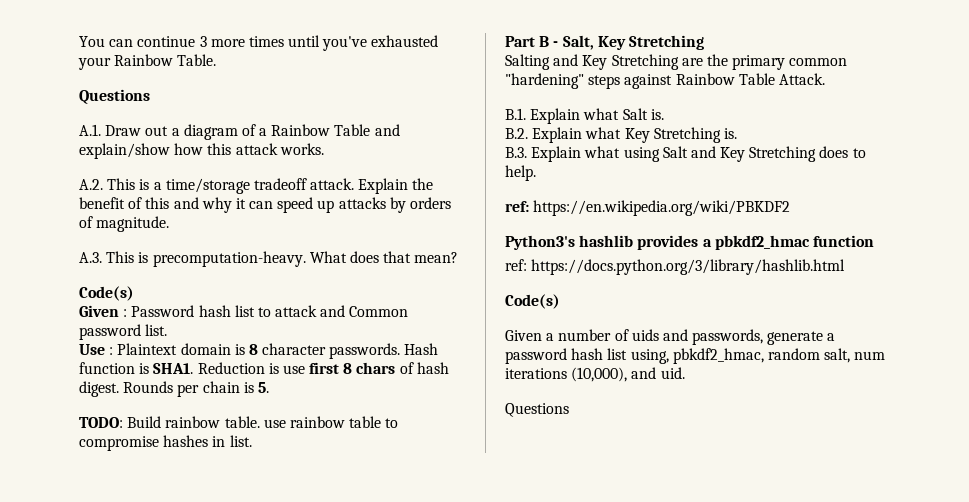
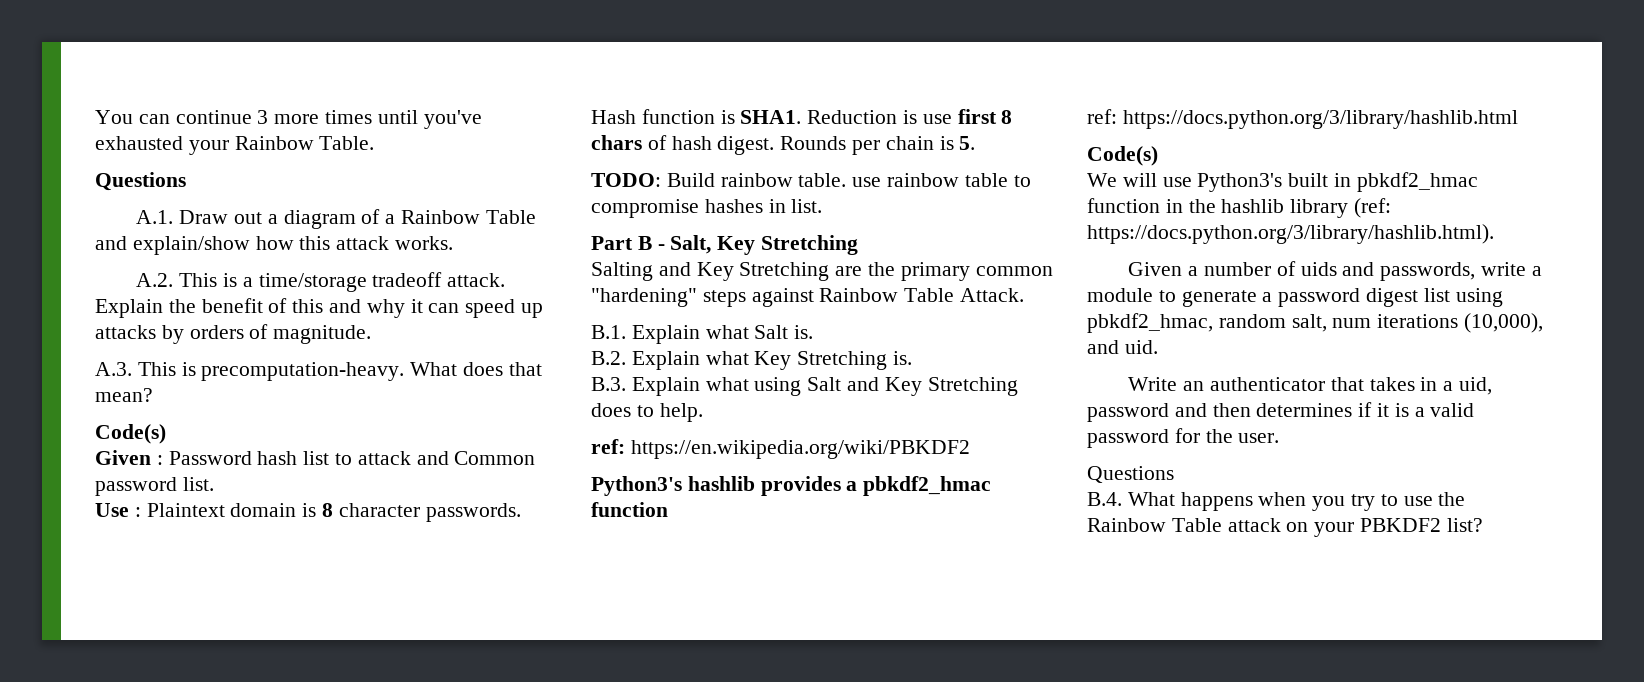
(560, 301) none -> [1087,172,1478,192] [1087,198,1392,218] [1087,224,1494,244] // We will use Python3's built in pbkdf2_hmac function in the hashlib library (ref: https://docs.python.org/3/library/hashlib.html).
[767,331,836,345] [505,348,669,364] generate a password hash list using, -> [1481,262,1542,276] [1087,288,1503,307] write a module to generate a password digest list using
[505,403,569,417] Questions -> [1128,377,1493,395] [1087,402,1475,422] [1087,428,1280,448] [1087,466,1174,483] [1087,492,1466,511] [1087,518,1483,537] Write an authenticator that takes in a uid, password and then determines if it is a valid password for the user. // Questions // B.4. What happens when you try to use the Rainbow Table attack on your PBKDF2 list?

